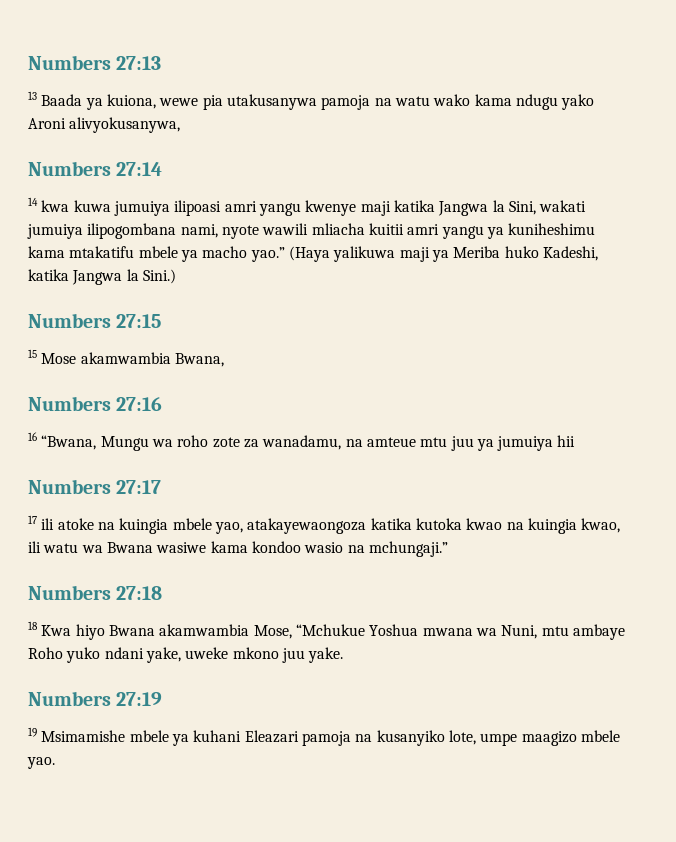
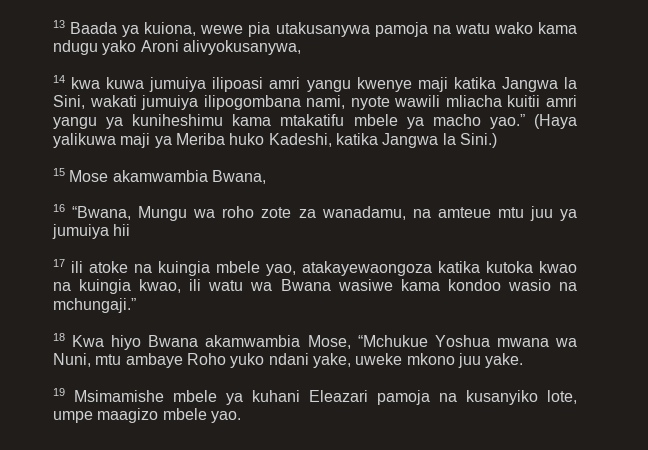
[28,55,162,70] Numbers 27:13 // -> (53, 24) none
[28,161,163,176] // Numbers 27:14 -> (301, 47) none
[28,313,162,328] // Numbers 27:15 -> (497, 140) none
[28,396,163,411] // Numbers 27:16 -> (266, 177) none
[28,479,162,494] // Numbers 27:17 -> (131, 230) none
[28,585,163,600] // Numbers 27:18 -> (136, 305) none
[28,691,163,706] // Numbers 27:19 -> (524, 360) none

